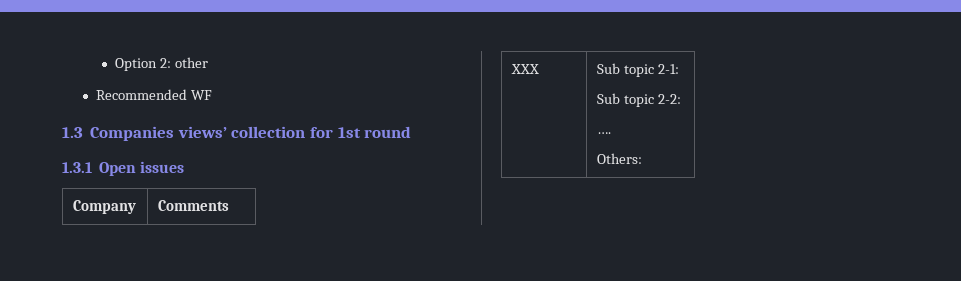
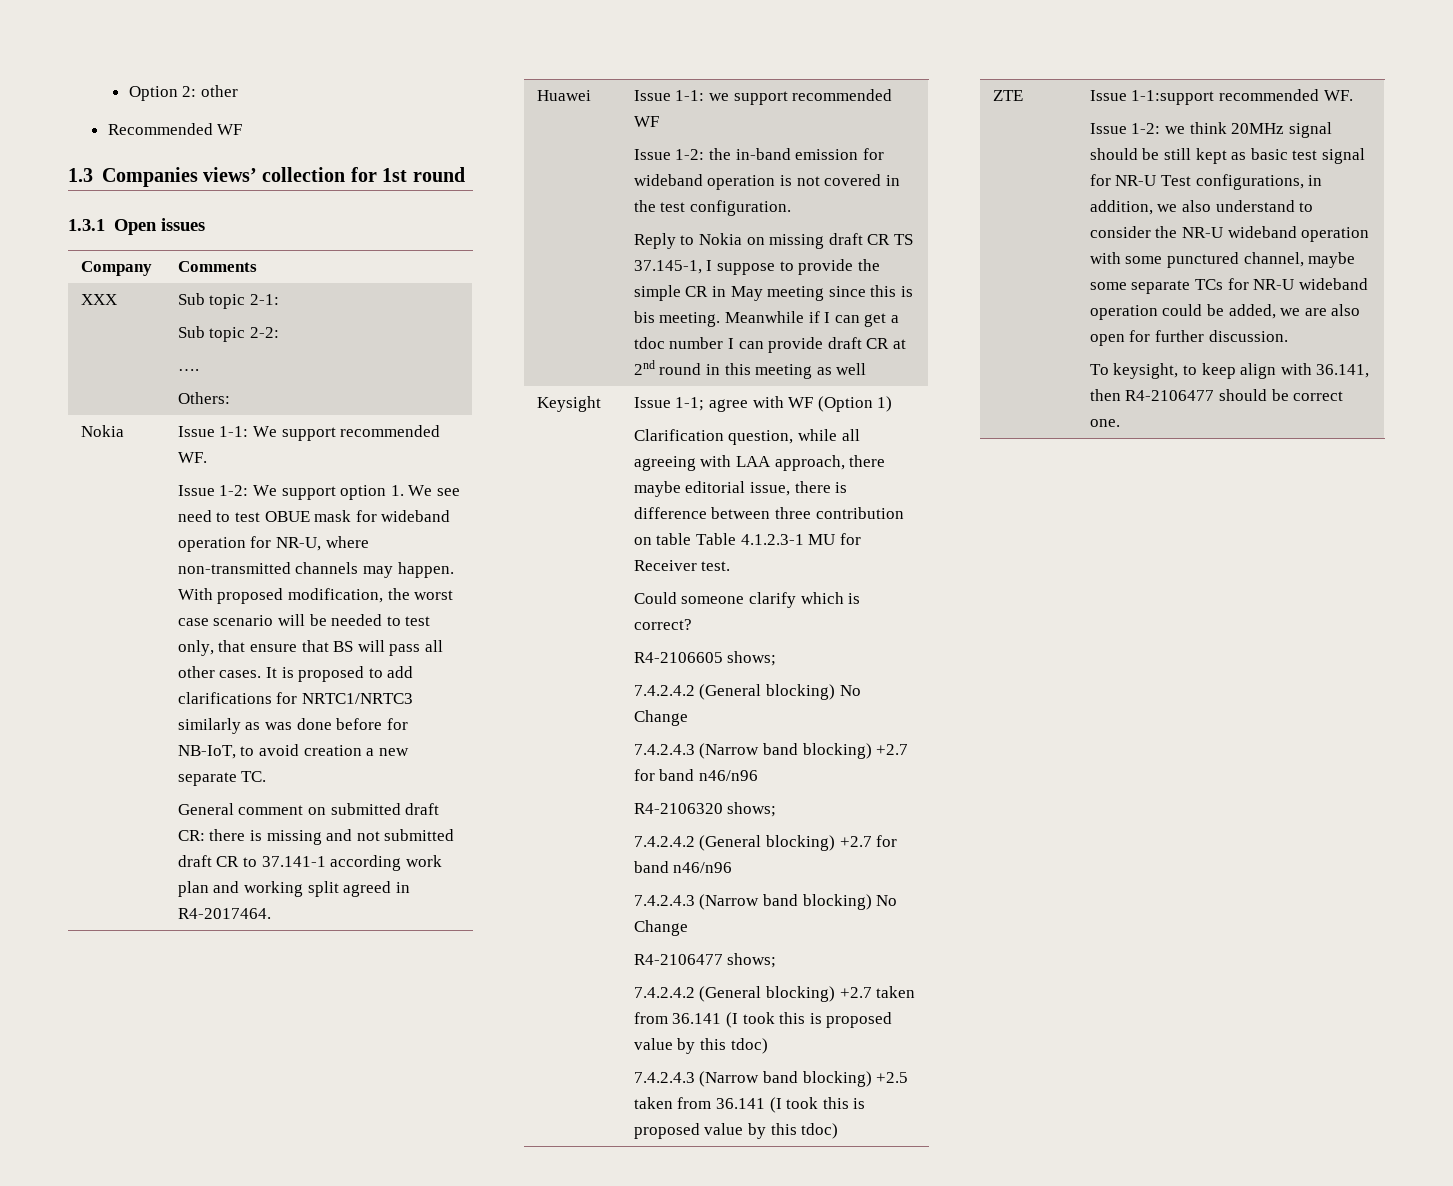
(642, 158) none -> [80,425,124,437] [177,425,441,441] [177,452,207,463] [177,485,461,500] [177,510,451,522] [177,536,369,552] [177,562,454,578] [177,588,454,604] [177,614,431,626] [177,640,444,656] [177,666,414,682] [177,692,414,704] [177,718,408,734] [177,744,409,759] [177,771,267,786] [177,803,440,815] [177,829,455,845] [177,855,442,871] [177,881,410,897] [177,908,271,919] [536,90,591,101] [633,89,893,105] [633,116,659,127] [633,148,884,160] [633,174,900,190] [633,200,792,216] [633,233,914,249] [633,259,880,275] [633,285,914,301] [633,311,900,327] [633,337,907,353] [633,360,867,379] [536,396,601,412] [633,396,893,412] [633,429,860,445] [633,455,886,471] [633,481,848,497] [633,507,904,519] [633,533,861,545] [633,560,731,571] [633,592,861,608] [633,619,692,630] [633,651,777,666] [633,684,861,700] [633,710,688,726] [633,743,909,759] [633,769,759,781] [633,802,777,817] [633,835,898,851] [633,861,733,873] [633,894,898,910] [633,920,688,936] [633,953,777,968] [633,986,916,1002] [633,1012,893,1028] [633,1038,768,1054] [633,1071,909,1087] [633,1097,866,1113] [633,1123,839,1139] [992,90,1023,101] [1089,89,1353,105] [1089,122,1332,138] [1089,148,1366,164] [1089,174,1323,190] [1089,200,1314,215] [1089,226,1370,242] [1089,252,1356,268] [1089,278,1368,294] [1089,304,1361,320] [1089,330,1288,346] [1089,363,1370,379] [1089,389,1344,401] [1089,419,1120,427] // Nokia | Issue 1-1: We support recommended WF. // Issue 1-2: We support option 1. We see need to test OBUE mask for wideband operation for NR-U, where non-transmitted channels may happen. With proposed modification, the worst case scenario will be needed to test only, that ensure that BS will pass all other cases. It is proposed to add clarifications for NRTC1/NRTC3 similarly as was done before for NB-IoT, to avoid creation a new separate TC. // General comment on submitted draft CR: there is missing and not submitted draft CR to 37.141-1 according work plan and working split agreed in R4-2017464. // Huawei | Issue 1-1: we support recommended WF // Issue 1-2: the in-band emission for wideband operation is not covered in the test configuration. // Reply to Nokia on missing draft CR TS 37.145-1, I suppose to provide the simple CR in May meeting since this is bis meeting. Meanwhile if I can get a tdoc number I can provide draft CR at 2nd round in this meeting as well // Keysight | Issue 1-1; agree with WF (Option 1) // Clarification question, while all agreeing with LAA approach, there maybe editorial issue, there is difference between three contribution on table Table 4.1.2.3-1 MU for Receiver test. // Could someone clarify which is correct? // R4-2106605 shows; // 7.4.2.4.2 (General blocking) No Change // 7.4.2.4.3 (Narrow band blocking) +2.7 for band n46/n96 // R4-2106320 shows; // 7.4.2.4.2 (General blocking) +2.7 for band n46/n96 // 7.4.2.4.3 (Narrow band blocking) No Change // R4-2106477 shows; // 7.4.2.4.2 (General blocking) +2.7 taken from 36.141 (I took this is proposed value by this tdoc) // 7.4.2.4.3 (Narrow band blocking) +2.5 taken from 36.141 (I took this is proposed value by this tdoc) // ZTE | Issue 1-1:support recommended WF. // Issue 1-2: we think 20MHz signal should be still kept as basic test signal for NR-U Test configurations, in addition, we also understand to consider the NR-U wideband operation with some punctured channel, maybe some separate TCs for NR-U wideband operation could be added, we are also open for further discussion. // To keysight, to keep align with 36.141, then R4-2106477 should be correct one.

